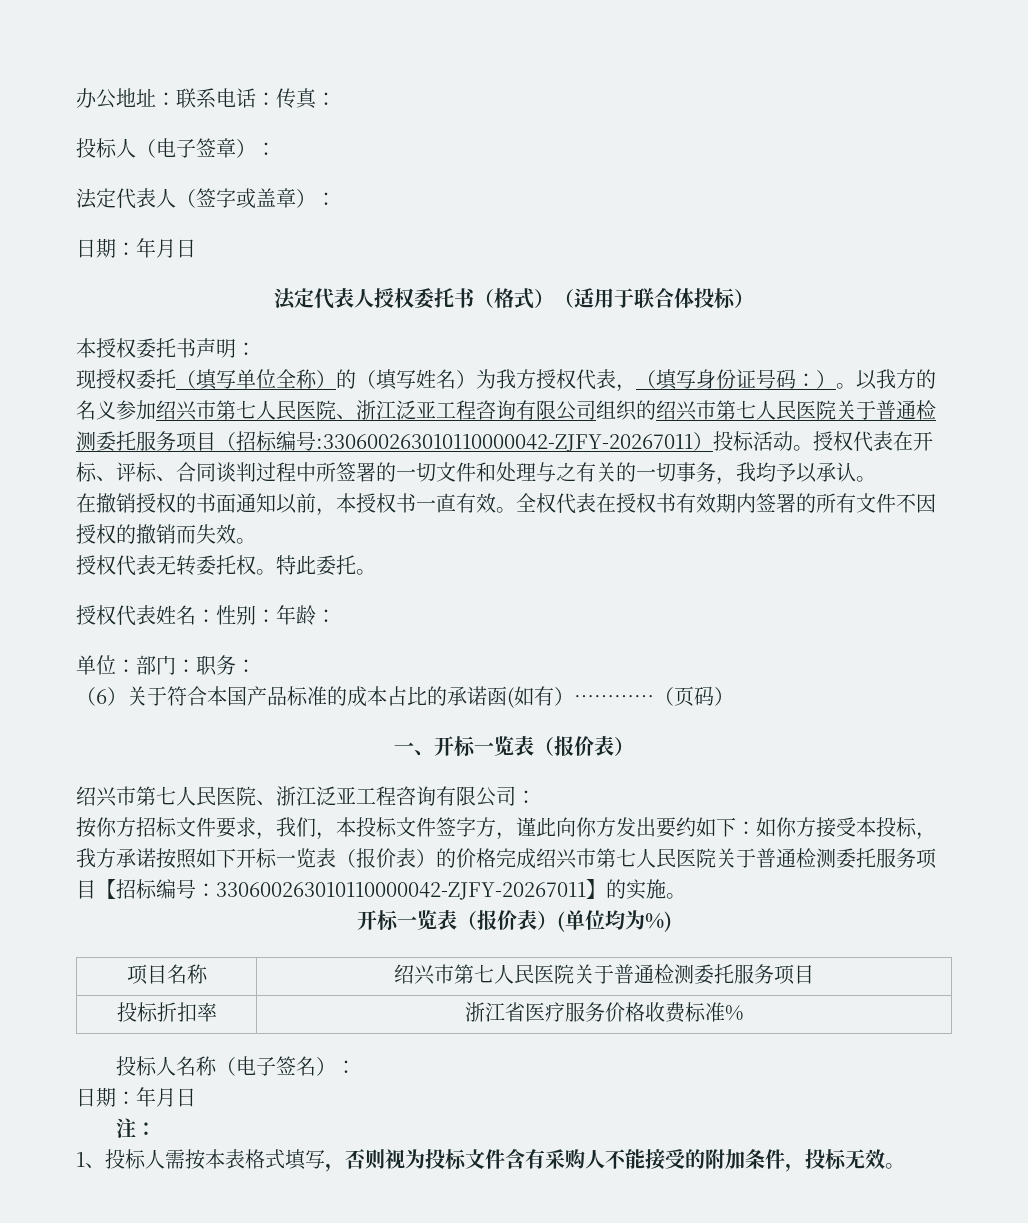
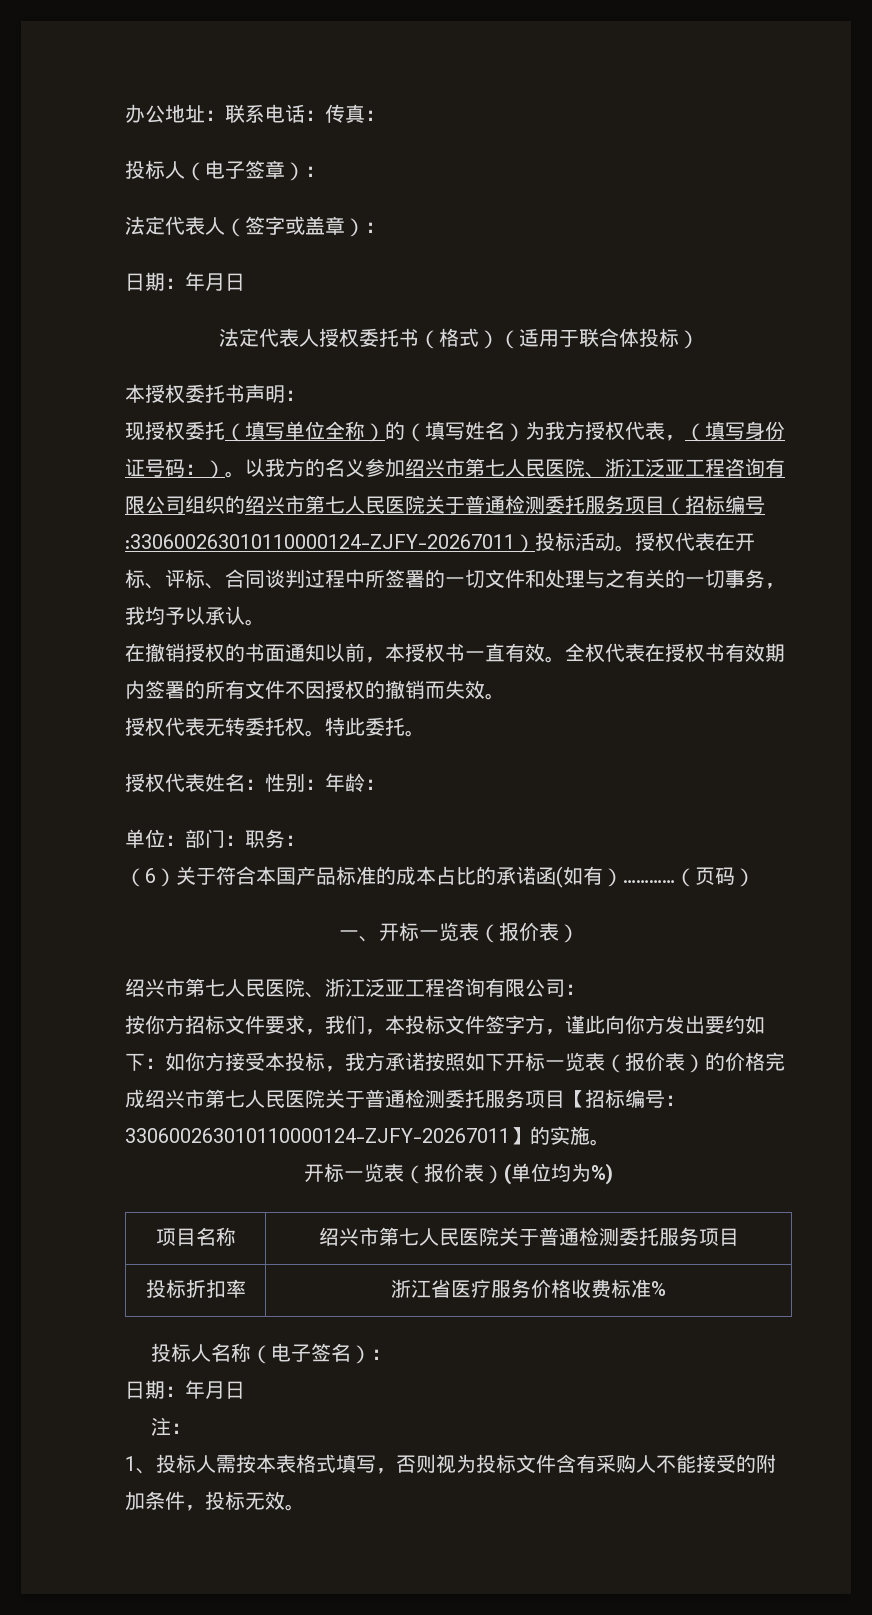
[316,434,693,452] :330600263010110000042-ZJFY-20267011 -> [125,534,515,549] :330600263010110000124-ZJFY-20267011
[216,882,586,900] 330600263010110000042-ZJFY-20267011 -> [125,1128,510,1143] 330600263010110000124-ZJFY-20267011

